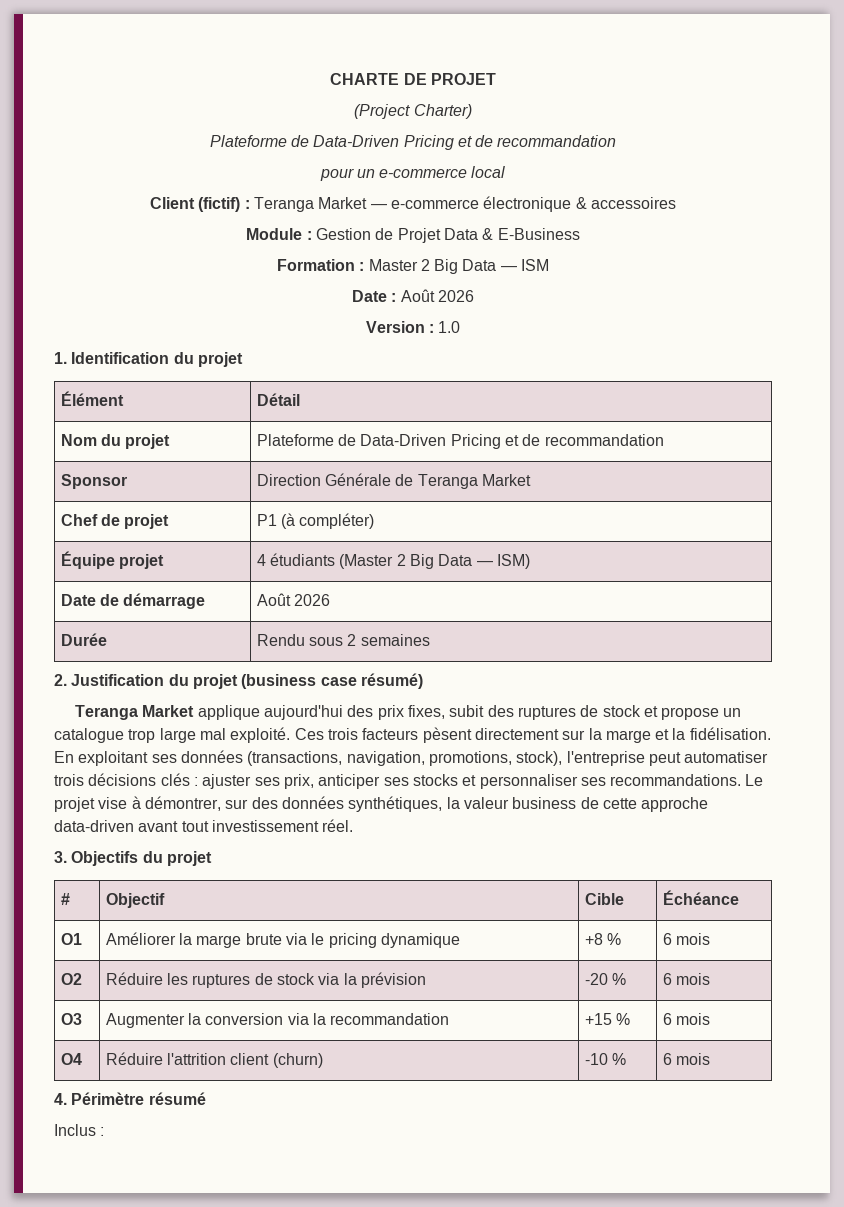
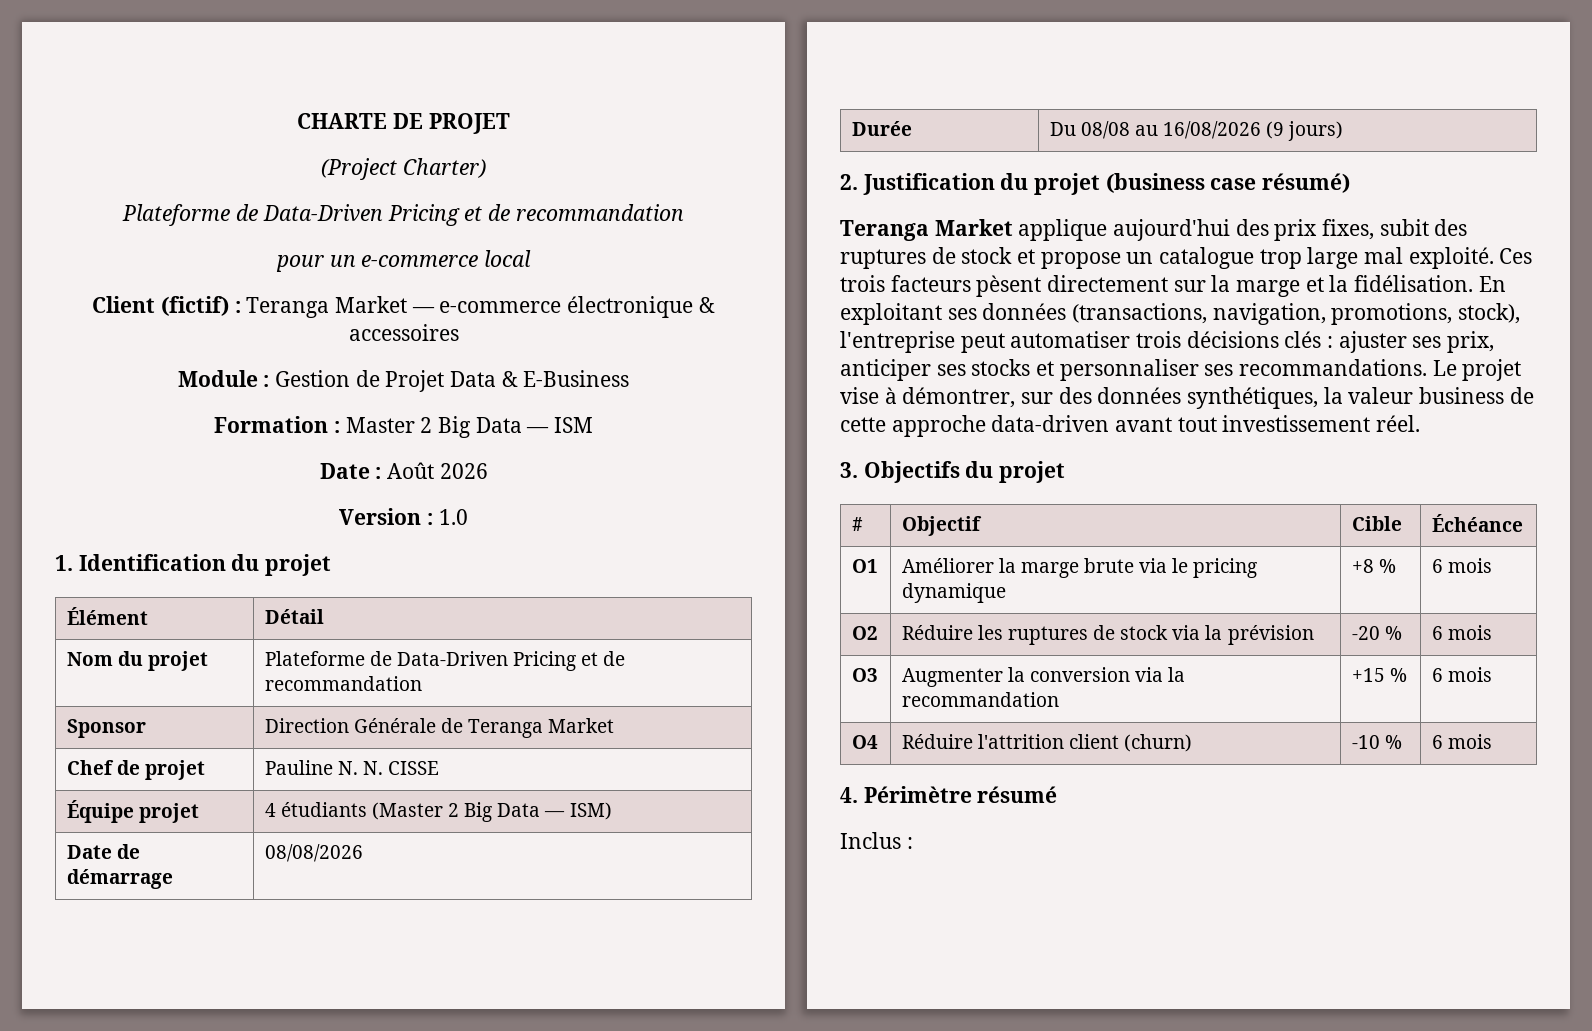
[256,513,375,529] P1 (à compléter) -> [264,760,440,775] Pauline N. N. CISSE
[256,593,331,606] Août 2026 -> [264,844,363,862] 08/08/2026
[256,634,430,646] Rendu sous 2 semaines -> [1049,121,1344,141] Du 08/08 au 16/08/2026 (9 jours)

